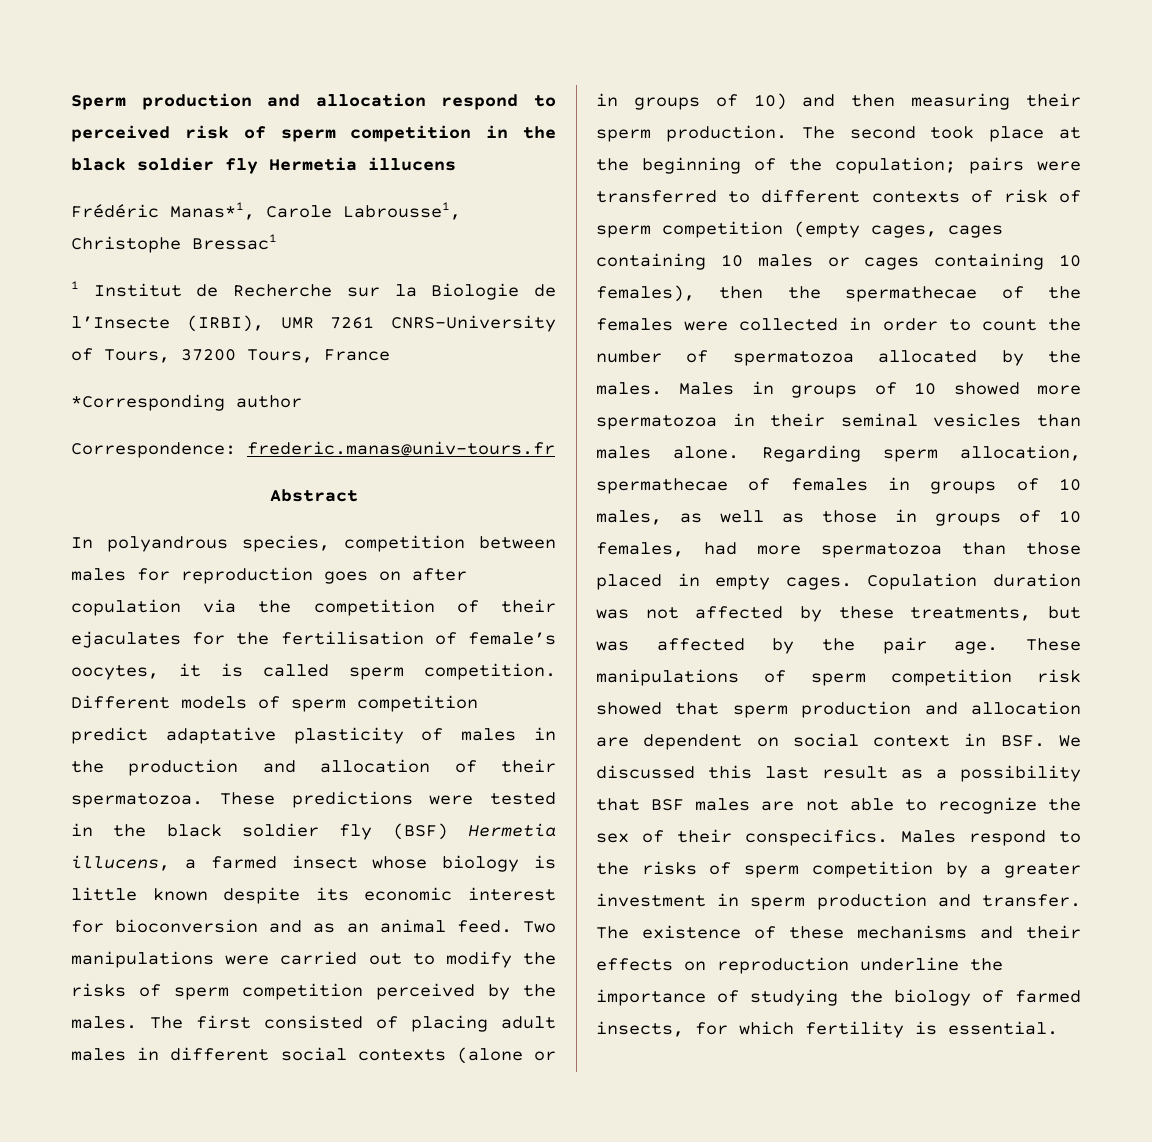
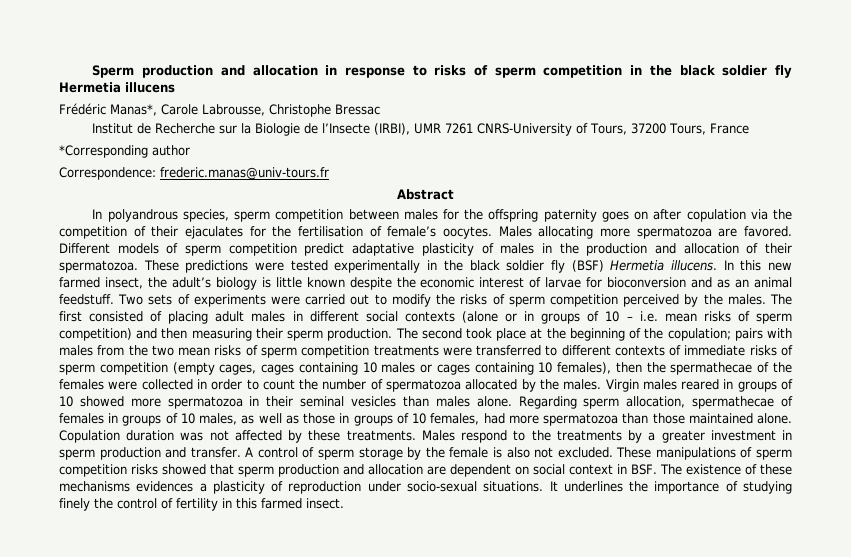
[441,94,556,110] [71,125,229,142] respond to perceived risk -> [325,65,467,78] in response to risks
[170,202,461,220] [71,234,277,253] [71,281,79,289] Manas*1, Carole Labrousse1, Christophe Bressac1 // 1 -> [110,104,380,117] Manas*, Carole Labrousse, Christophe Bressac //
(330, 543) none -> [234,211,271,222] sperm
[181,567,313,584] reproduction -> [464,209,597,222] the offspring paternity
[71,663,556,680] oocytes, it is called sperm competition. -> [443,226,792,239] oocytes. Males allocating more spermatozoa are favored.
(556, 798) none -> [334,260,421,273] experimentally
[71,855,428,871] illucens, a farmed insect whose -> [670,260,792,271] [59,277,211,289] illucens. In this new farmed insect, the adult’s
[315,887,349,901] its -> [396,277,416,288] the
(556, 894) none -> [529,277,582,288] of larvae
[456,920,557,933] [71,951,214,968] feed. Two manipulations -> [59,294,266,307] feedstuff. Two sets of experiments
[753,93,787,110] 10) -> [605,311,792,324] [59,328,132,341] 10 – i.e. mean risks of sperm competition)
(1024, 165) none -> [766,328,792,338] [59,345,439,358] with males from the two mean risks of sperm competition treatments
[1003,189,1048,203] risk -> [684,345,777,356] immediate risks
[679,382,735,395] Males -> [605,379,720,392] Virgin males reared
[596,573,852,590] placed in empty cages. -> [688,413,792,424] maintained alone.
[910,606,1081,621] [596,637,999,654] treatments, but was affected by the pair age. -> [346,430,793,443] [59,447,613,460] treatments. Males respond to the treatments by a greater investment in sperm production and transfer. A control of sperm storage by the female is also not excluded.
[1037,669,1081,683] risk -> [131,464,159,475] risks
[1059,735,1081,747] [596,765,1081,782] [596,797,1081,814] [596,829,1081,846] [596,861,1081,878] [596,893,1081,910] We discussed this last result as a possibility that BSF males are not able to recognize the sex of their conspecifics. Males respond to the risks of sperm competition by a greater investment in sperm production and transfer. -> (658, 469) none
[980,925,1081,939] [596,957,1003,974] [596,989,1081,1006] [596,1021,1058,1038] and their effects on reproduction underline the importance of studying the biology of farmed insects, for which fertility is essential. -> [136,481,793,494] [59,498,344,511] evidences a plasticity of reproduction under socio-sexual situations. It underlines the importance of studying finely the control of fertility in this farmed insect.

